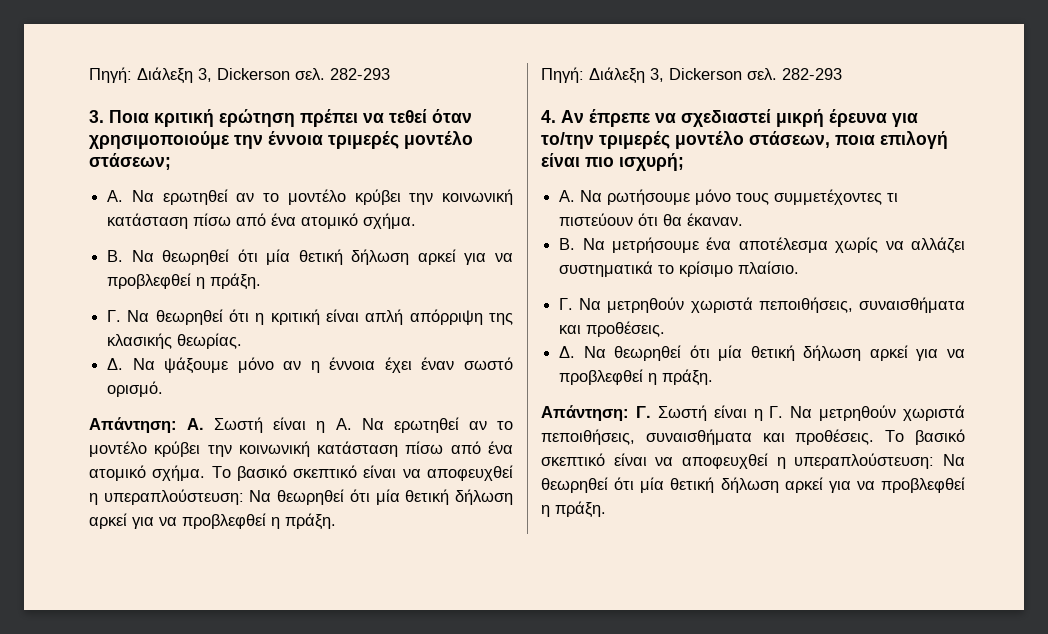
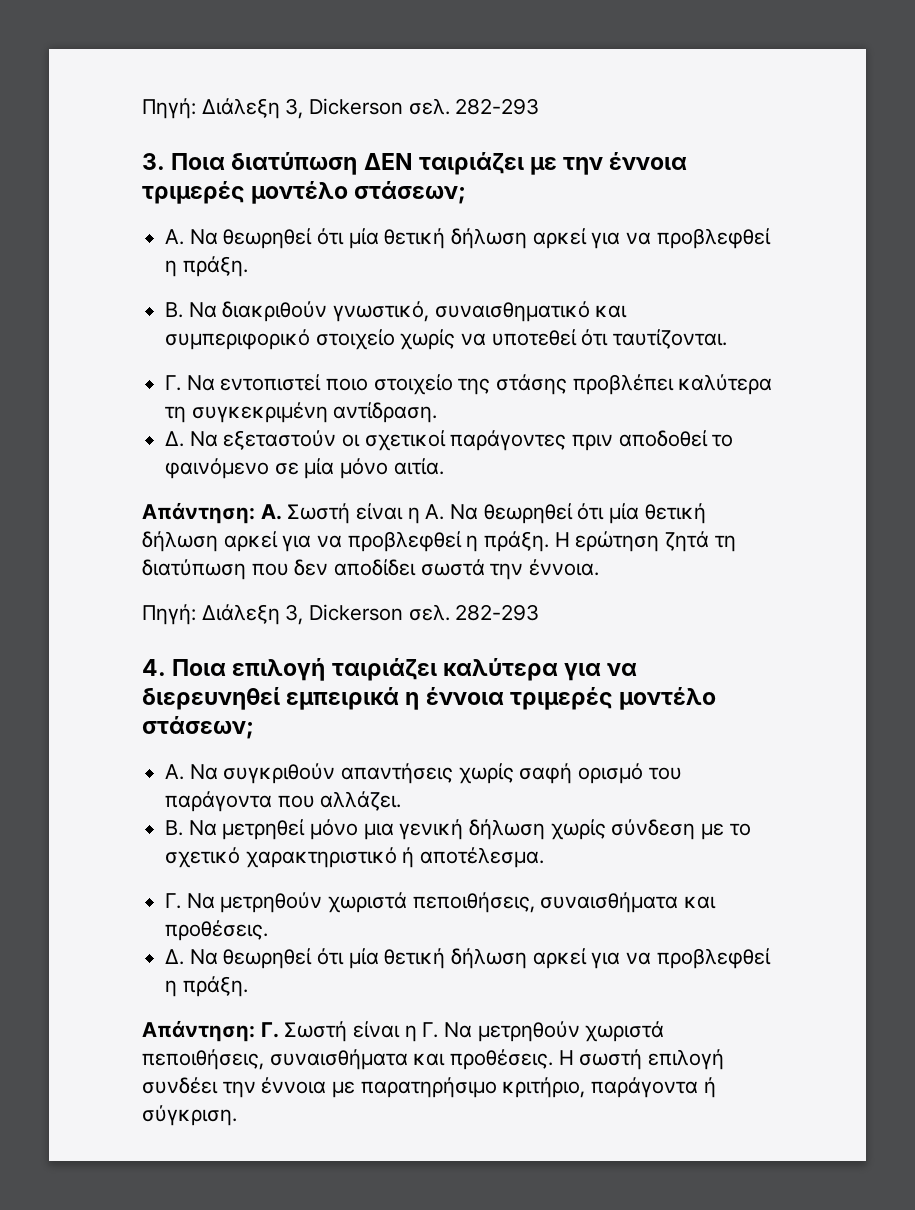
[154,109,472,127] [89,131,230,149] κριτική ερώτηση πρέπει να τεθεί όταν χρησιμοποιούμε -> [231,152,558,175] διατύπωση ΔΕΝ ταιριάζει με
[162,189,513,205] [107,213,417,229] [107,250,154,262] ερωτηθεί αν το μοντέλο κρύβει την κοινωνική κατάσταση πίσω από ένα ατομικό σχήμα. // Β. Να -> (218, 237) none
[107,309,513,325] [107,333,243,349] [107,357,513,374] [107,381,164,397] Γ. Να θεωρηθεί ότι η κριτική είναι απλή απόρριψη της κλασικής θεωρίας. // Δ. Να ψάξουμε μόνο αν η έννοια έχει έναν σωστό ορισμό. -> [165,301,628,322] [165,329,728,350] [165,374,773,395] [165,402,438,423] [165,430,734,451] [165,458,444,479] Β. Να διακριθούν γνωστικό, συναισθηματικό και συμπεριφορικό στοιχείο χωρίς να υποτεθεί ότι ταυτίζονται. // Γ. Να εντοπιστεί ποιο στοιχείο της στάσης προβλέπει καλύτερα τη συγκεκριμένη αντίδραση. // Δ. Να εξεταστούν οι σχετικοί παράγοντες πριν αποδοθεί το φαινόμενο σε μία μόνο αιτία.
[393,417,513,433] [89,441,513,457] [89,465,513,481] [89,489,272,505] ερωτηθεί αν το μοντέλο κρύβει την κοινωνική κατάσταση πίσω από ένα ατομικό σχήμα. Το βασικό σκεπτικό είναι να αποφευχθεί η υπεραπλούστευση: Να -> (479, 512) none
(336, 521) none -> [554,531,736,552] [142,559,600,580] Η ερώτηση ζητά τη διατύπωση που δεν αποδίδει σωστά την έννοια.
[561,109,918,127] [541,131,948,149] [541,153,684,171] [559,189,899,205] [559,213,744,226] [559,237,965,254] [559,261,800,277] Αν έπρεπε να σχεδιαστεί μικρή έρευνα για το/την τριμερές μοντέλο στάσεων, ποια επιλογή είναι πιο ισχυρή; // Α. Να ρωτήσουμε μόνο τους συμμετέχοντες τι πιστεύουν ότι θα έκαναν. // Β. Να μετρήσουμε ένα αποτέλεσμα χωρίς να αλλάζει συστηματικά το κρίσιμο πλαίσιο. -> [172,658,638,681] [142,687,717,710] [142,716,254,739] [165,763,682,784] [165,791,402,812] [165,819,751,840] [165,847,545,868] Ποια επιλογή ταιριάζει καλύτερα για να διερευνηθεί εμπειρικά η έννοια τριμερές μοντέλο στάσεων; // Α. Να συγκριθούν απαντήσεις χωρίς σαφή ορισμό του παράγοντα που αλλάζει. // Β. Να μετρηθεί μόνο μια γενική δήλωση χωρίς σύνδεση με το σχετικό χαρακτηριστικό ή αποτέλεσμα.
[885,429,965,445] [541,453,965,469] [541,477,965,493] [541,501,606,518] Το βασικό σκεπτικό είναι να αποφευχθεί η υπεραπλούστευση: Να θεωρηθεί ότι μία θετική δήλωση αρκεί για να προβλεφθεί η πράξη. -> [558,1049,725,1070] [142,1077,716,1098] [142,1105,237,1126] Η σωστή επιλογή συνδέει την έννοια με παρατηρήσιμο κριτήριο, παράγοντα ή σύγκριση.

